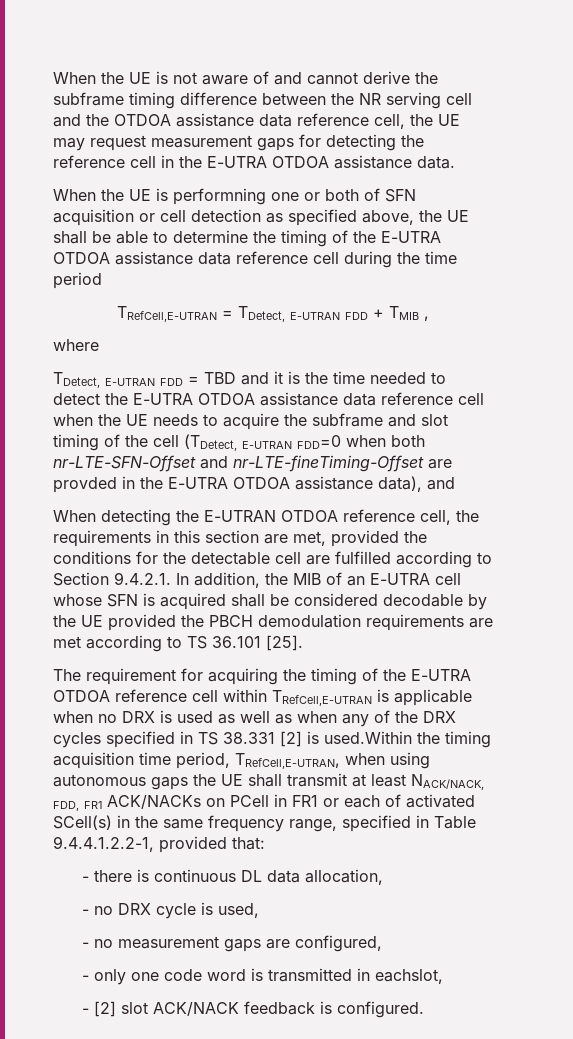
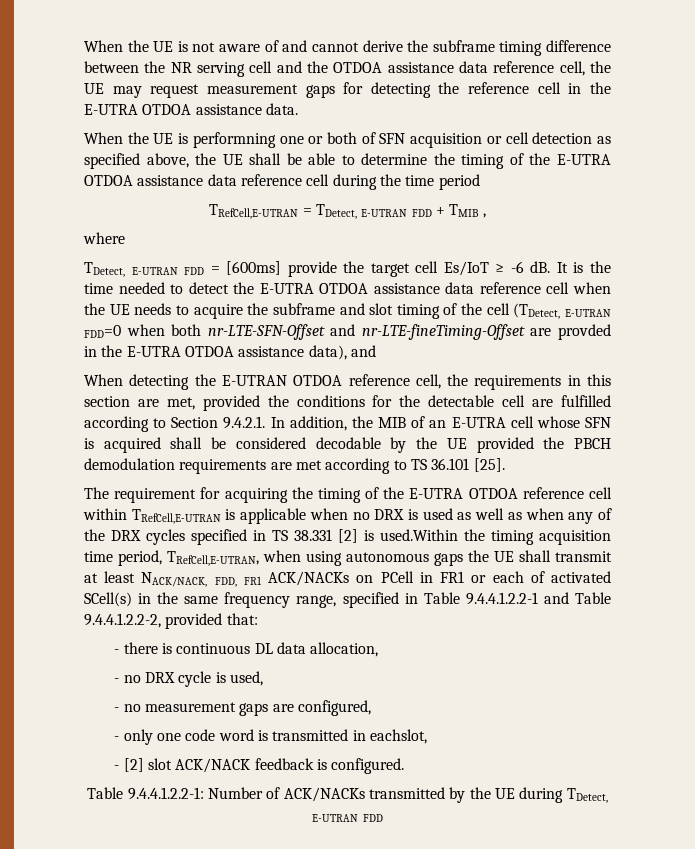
[204,371,283,385] TBD and it -> [226,261,568,277] [600ms] provide the target cell Es/IoT ≥ -6 dB. It
[53,836,154,852] 9.4.4.1.2.2-1, -> [465,592,611,605] [84,613,161,628] 9.4.4.1.2.2-1 and Table 9.4.4.1.2.2-2,
(425, 1009) none -> [87,787,608,803] [312,814,383,822] // Table 9.4.4.1.2.2-1: Number of ACK/NACKs transmitted by the UE during TDetect, E-UTRAN FDD

